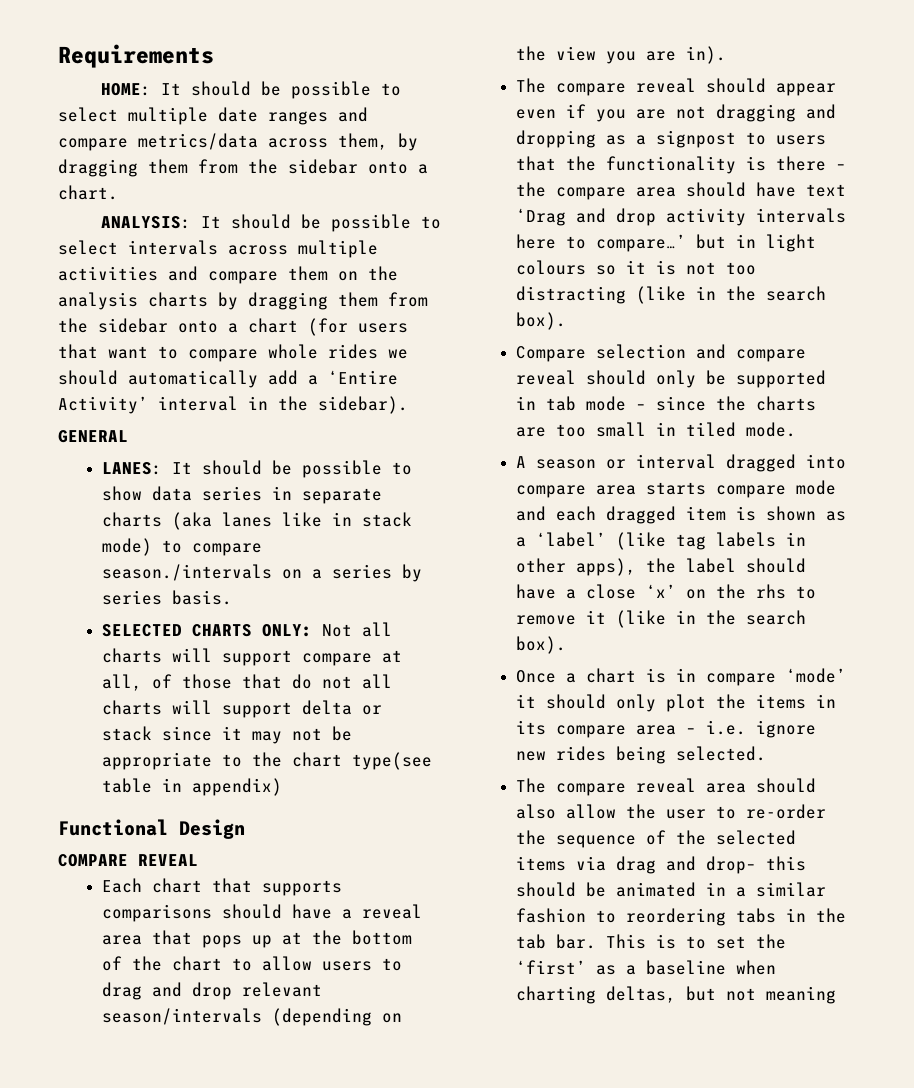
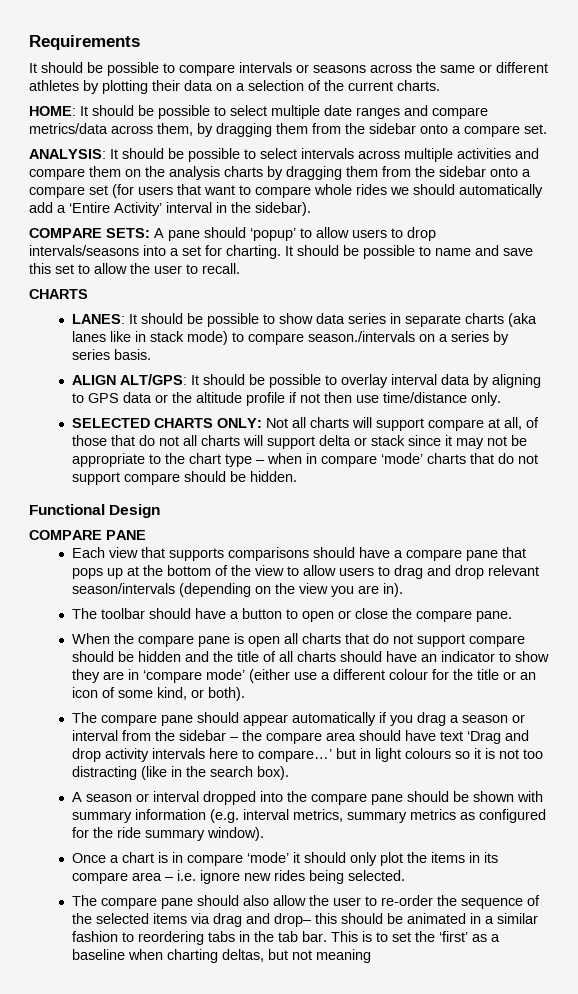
(214, 56) none -> [29,62,548,76] [29,80,440,94] // It should be possible to compare intervals or seasons across the same or different athletes by plotting their data on a selection of the current charts.
[58,185,118,200] chart. -> [464,124,547,137] compare set.
[248,318,298,333] chart -> [29,185,108,198] compare set
[58,430,128,443] GENERAL -> [29,227,436,241] [29,245,533,259] [29,263,240,274] [29,289,88,299] COMPARE SETS: A pane should ‘popup’ to allow users to drop intervals/seasons into a set for charting. It should be possible to name and save this set to allow the user to recall. // CHARTS
(233, 597) none -> [72,374,542,388] [72,392,502,406] // ALIGN ALT/GPS: It should be possible to overlay interval data by aligning to GPS data or the altitude profile if not then use time/distance only.
[352,752,433,770] [102,778,283,796] type(see table in appendix) -> [225,453,539,467] [72,471,298,485] type – when in compare ‘mode’ charts that do not support compare should be hidden.
[138,854,198,866] REVEAL -> [106,530,146,540] PANE
[152,878,203,893] chart -> [109,547,139,558] view
[362,904,423,919] [102,935,143,945] reveal area -> [406,549,499,561] compare pane
[172,956,223,971] chart -> [255,565,285,576] view
[556,78,697,96] compare reveal -> [101,608,513,622] [72,633,526,647] [72,651,550,662] [72,669,537,683] [72,687,246,701] [72,712,194,726] toolbar should have a button to open or close the compare pane. // When the compare pane is open all charts that do not support compare should be hidden and the title of all charts should have an indicator to show they are in ‘compare mode’ (either use a different colour for the title or an icon of some kind, or both). // The compare pane
[516,109,557,119] even -> [292,712,377,726] automatically
[636,104,837,122] [516,130,827,148] [516,156,827,174] are not dragging and dropping as a signpost to users that the functionality is there -> [417,712,526,726] [72,730,227,741] drag a season or interval from the sidebar
[516,344,807,362] [516,370,827,388] [516,396,817,411] [516,422,797,437] [516,454,847,472] [516,480,837,498] [516,506,847,524] [516,532,807,550] [516,558,807,576] [516,584,817,599] [516,610,807,628] [516,636,567,654] Compare selection and compare reveal should only be supported in tab mode – since the charts are too small in tiled mode. // A season or interval dragged into compare area starts compare mode and each dragged item is shown as a ‘label’ (like tag labels in other apps), the label should have a close ‘x’ on the rhs to remove it (like in the search box). -> [72,791,544,805] [72,809,547,823] [72,827,265,841] A season or interval dropped into the compare pane should be shown with summary information (e.g. interval metrics, summary metrics as configured for the ride summary window).
[636,778,747,793] reveal area -> [161,898,194,909] pane

